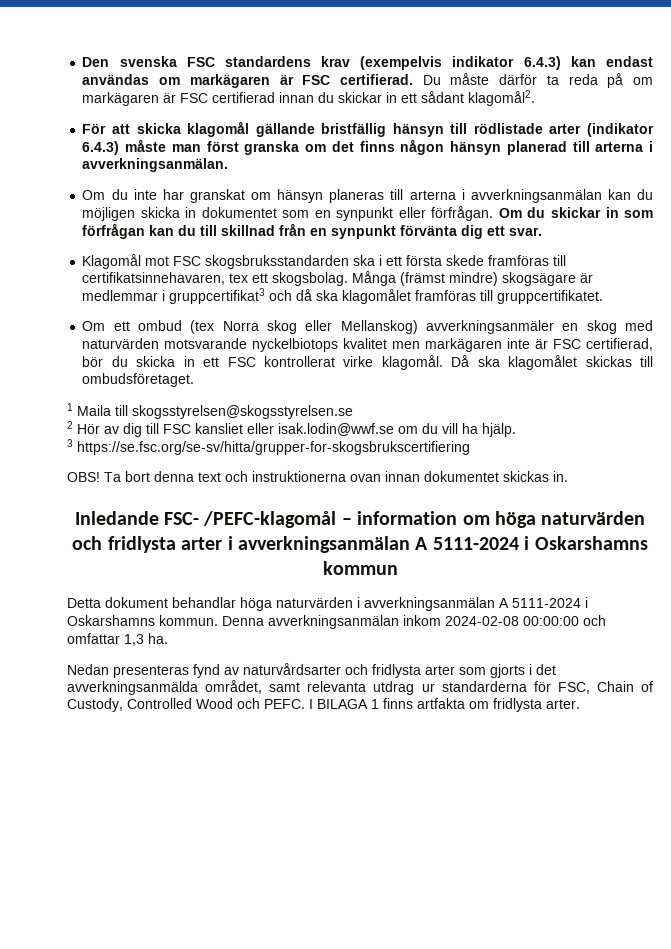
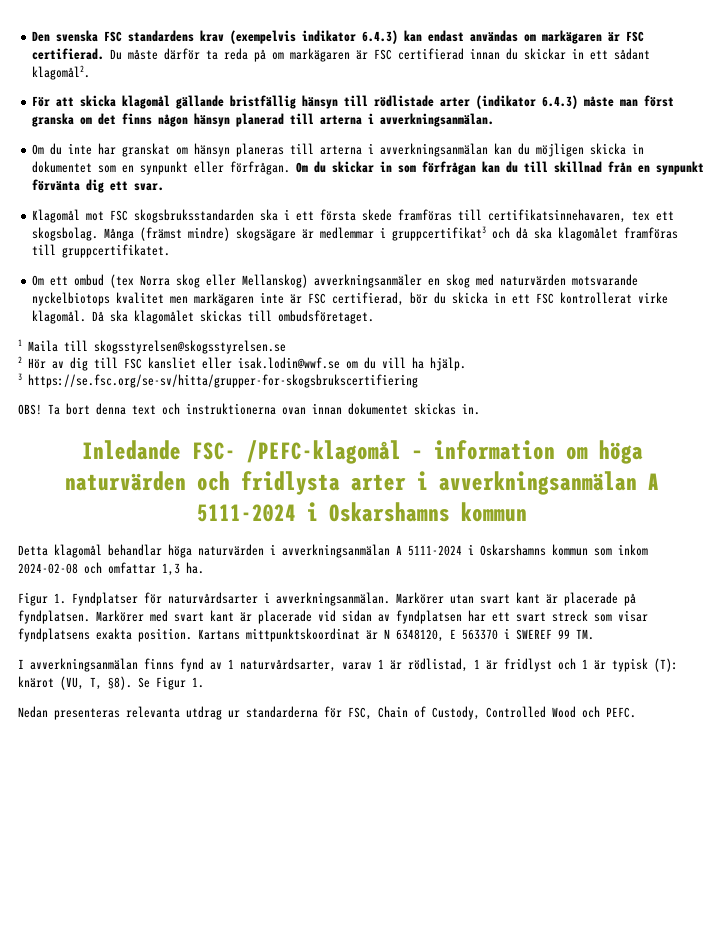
[105,597,168,608] dokument -> [54,544,102,558] klagomål
[159,615,399,629] kommun. Denna avverkningsanmälan -> [552,544,612,556] kommun som
[523,616,579,626] 00:00:00 -> (78, 568) none
[67,663,556,678] [67,680,301,695] Nedan presenteras fynd av naturvårdsarter och fridlysta arter som gjorts i det avverkningsanmälda området, samt -> [18,592,636,606] [18,610,648,624] [18,628,594,642] [18,658,678,672] [18,676,204,690] [18,706,120,720] Figur 1. Fyndplatser för naturvårdsarter i avverkningsanmälan. Markörer utan svart kant är placerade på fyndplatsen. Markörer med svart kant är placerade vid sidan av fyndplatsen har ett svart streck som visar fyndplatsens exakta position. Kartans mittpunktskoordinat är N 6348120, E 563370 i SWEREF 99 TM. // I avverkningsanmälan finns fynd av 1 naturvårdsarter, varav 1 är rödlistad, 1 är fridlyst och 1 är typisk (T): knärot (VU, T, §8). Se Figur 1. // Nedan presenteras
[309,698,580,712] I BILAGA 1 finns artfakta om fridlysta arter. -> (636, 712) none

